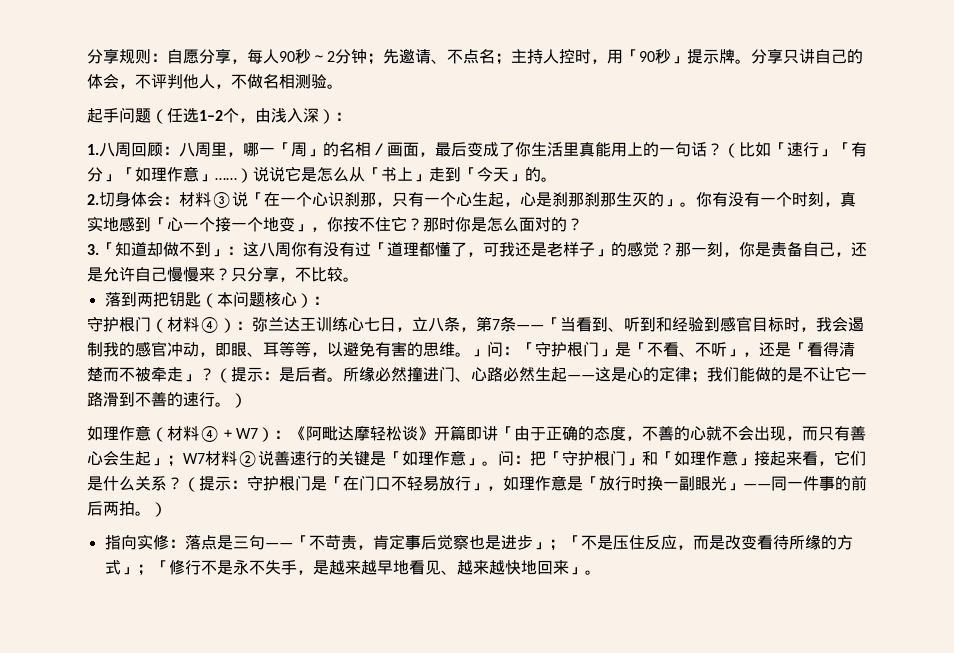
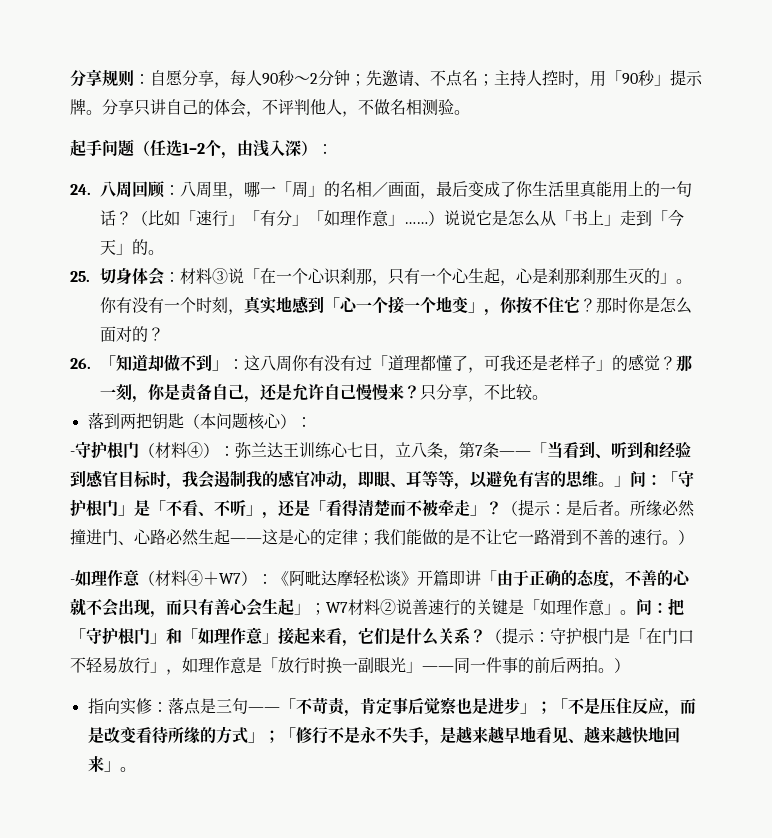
[87,144,99,155] 1. -> [70,184,91,195] 24.
[87,194,99,205] 2. -> [70,271,90,282] 25.
[87,244,99,255] 3. -> [70,358,91,369] 26.
(329, 300) none -> [70,451,75,456] -
(247, 400) none -> [70,579,75,584] -

